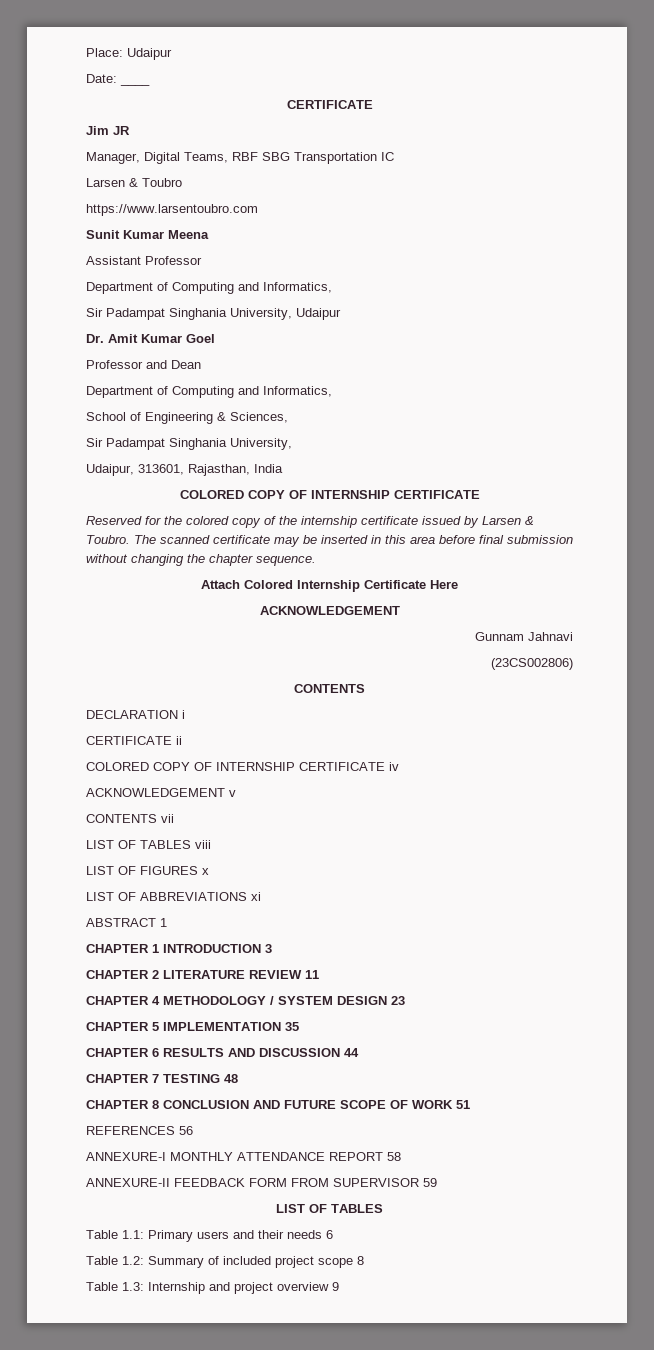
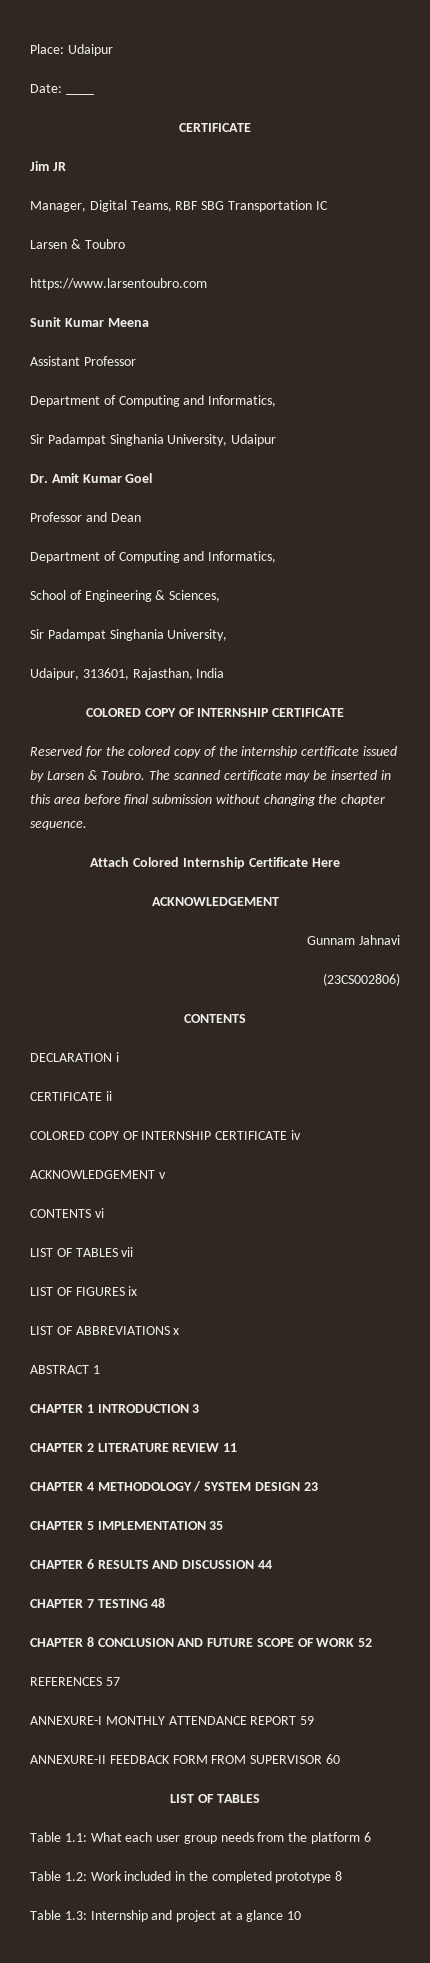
[161,814,174,823] [86,840,211,849] vii // LIST OF TABLES viii -> [94,1208,104,1218] [30,1247,134,1257] vi // LIST OF TABLES vii
[202,868,209,875] x -> [128,1286,138,1296] ix
[251,892,261,901] xi -> [173,1328,180,1335] x
[456,1100,470,1109] 51 -> [358,1638,373,1647] 52
[179,1126,193,1135] 56 -> [105,1677,120,1686] 57
[387,1152,401,1161] 58 -> [300,1716,315,1725] 59
[423,1178,437,1187] 59 -> [325,1754,340,1764] 60
[148,1230,333,1242] [86,1256,353,1268] Primary users and their needs 6 // Table 1.2: Summary of included project scope -> [90,1832,371,1844] [30,1871,332,1883] What each user group needs from the platform 6 // Table 1.2: Work included in the completed prototype
[277,1282,339,1291] overview 9 -> [219,1910,302,1922] at a glance 10

